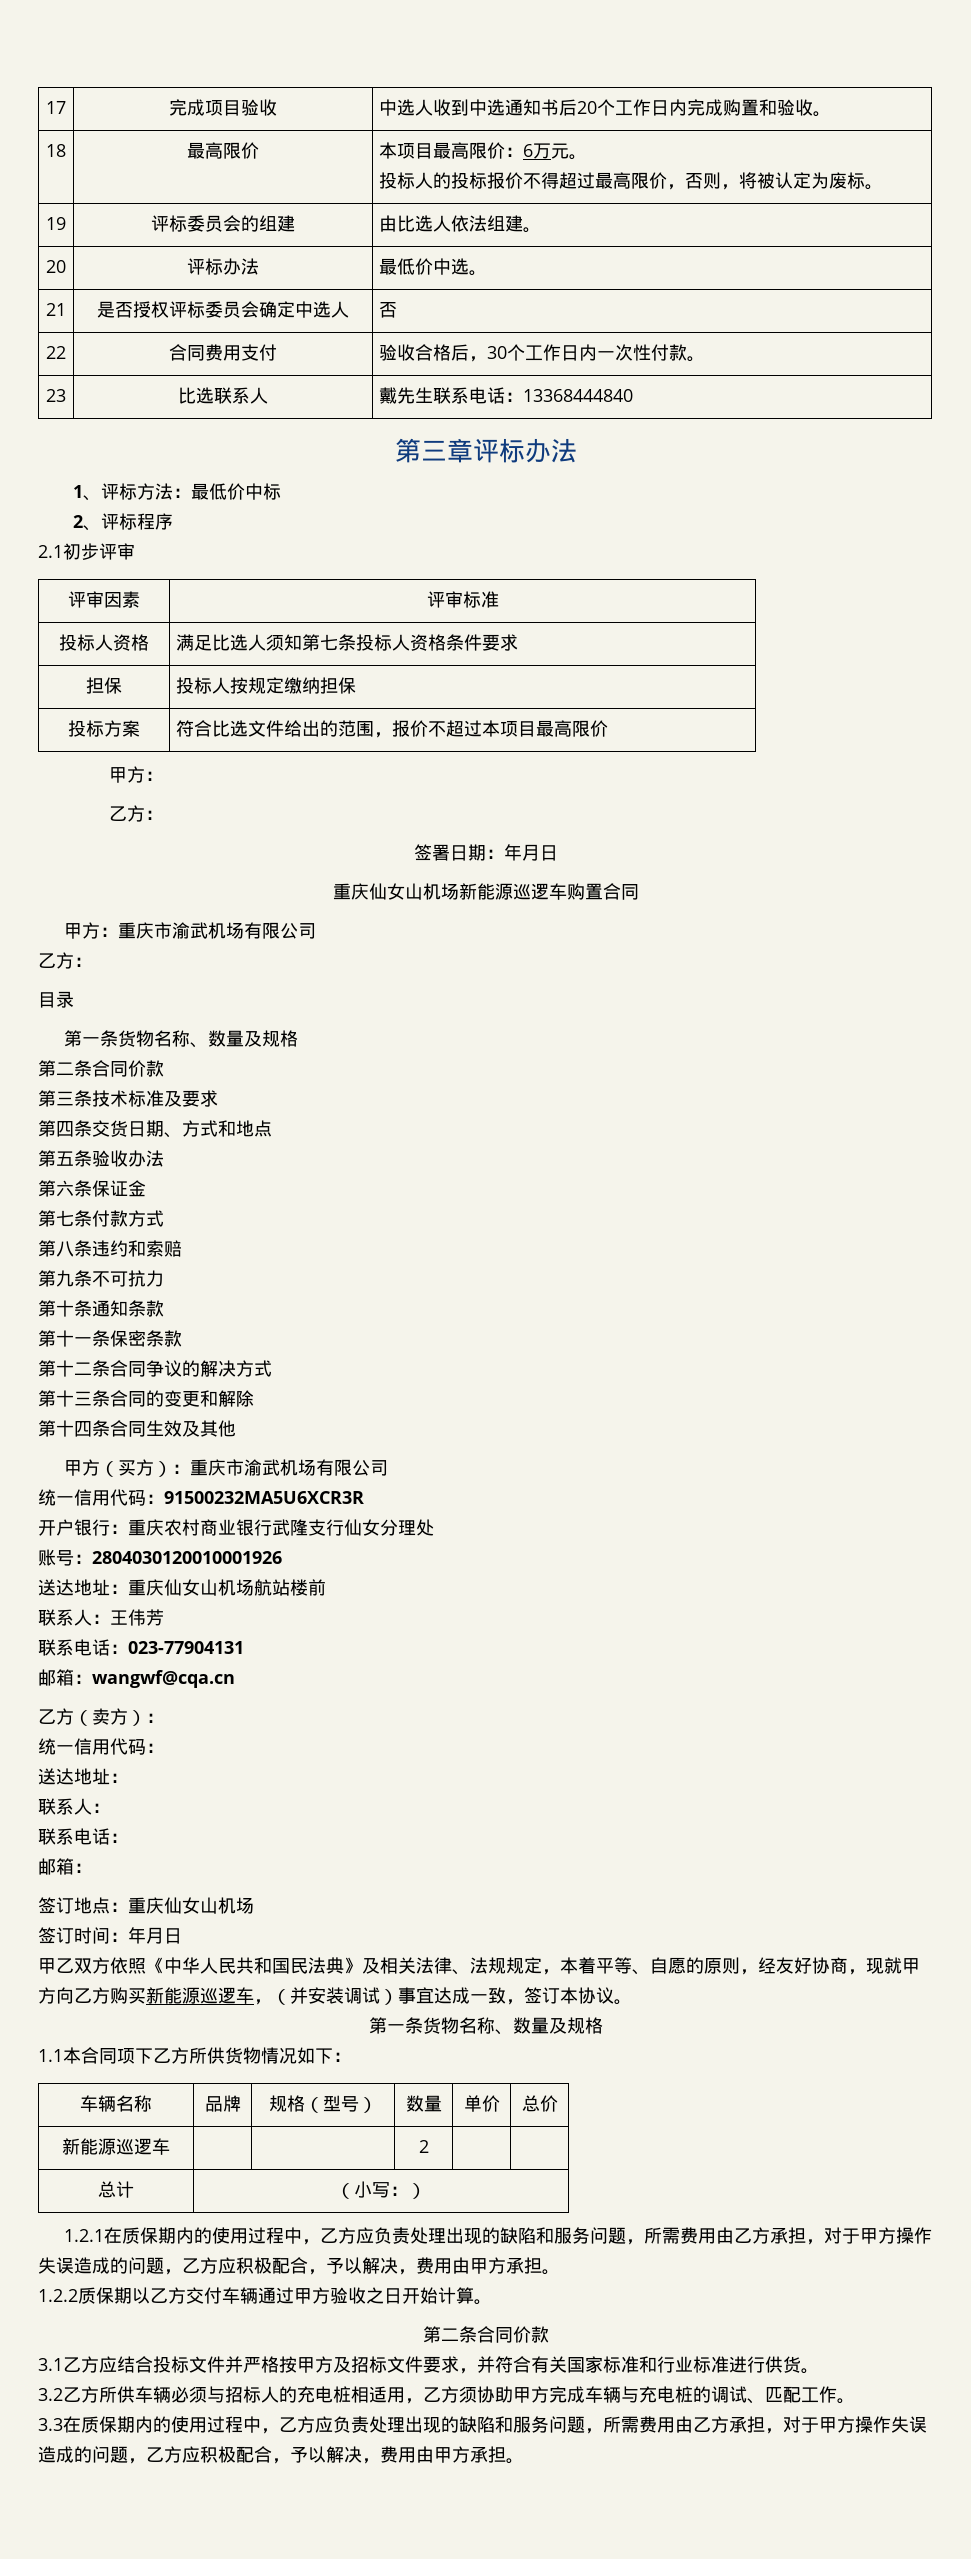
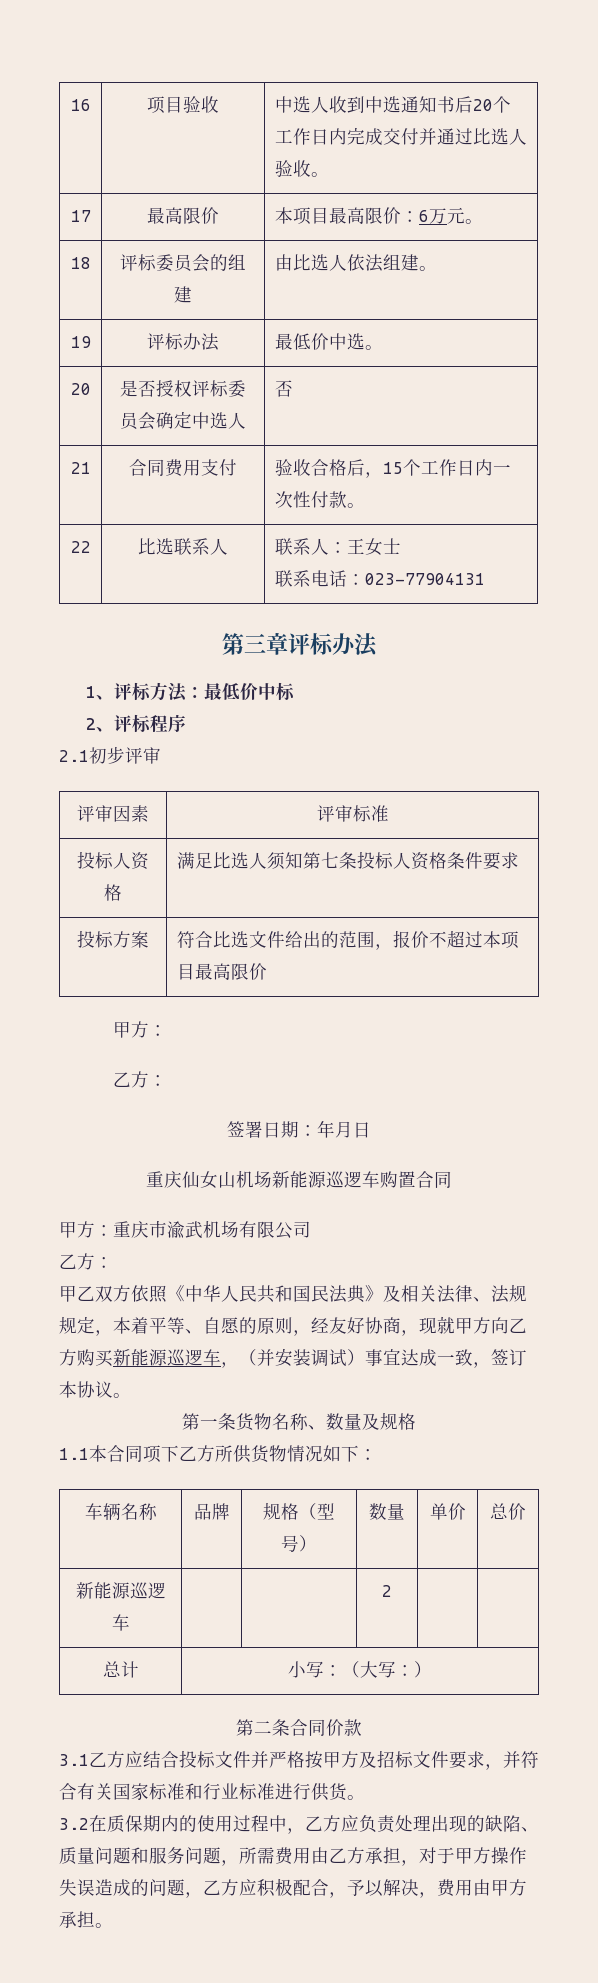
[46,101,66,114] [169,99,205,116] 17 | 完成 -> [70,99,91,111] 16 |
[723,99,778,116] 购置和 -> [382,128,527,145] 交付并通过比选人
[46,144,66,157] 18 -> [70,210,91,222] 17
[379,172,884,190] [46,217,66,230] // 投标人的投标报价不得超过最高限价，否则，将被认定为废标。 // 19 -> [70,257,91,269] // 18
[46,260,66,273] 20 -> [70,336,91,348] 19
[46,303,66,316] 21 -> [70,383,91,395] 20
[46,346,66,359] 22 -> [70,462,91,474] 21
[487,346,508,359] 30 -> [382,462,403,474] 15
[46,389,66,402] 23 -> [70,541,91,553] 22
[379,387,634,404] 戴先生联系电话：13368444840 -> [274,538,401,556] [274,570,485,587] 联系人：王女士 // 联系电话：023-77904131
[86,677,122,694] [176,677,357,694] // 担保 | 投标人按规定缴纳担保 -> (519, 860) none
[38,991,74,1008] [64,1030,299,1048] [38,1060,164,1077] [38,1090,218,1107] [38,1120,272,1138] [38,1150,164,1167] [38,1180,146,1197] [38,1210,164,1227] [38,1240,182,1257] [38,1270,164,1287] [38,1300,164,1317] [38,1330,182,1347] [38,1360,272,1377] [38,1390,254,1407] [38,1420,236,1437] [64,1459,389,1477] [38,1489,364,1506] [38,1519,434,1536] [38,1549,282,1566] [38,1579,326,1596] [38,1609,164,1626] [38,1639,244,1656] [38,1669,235,1688] [38,1708,164,1726] [38,1738,164,1755] [38,1768,128,1785] [38,1798,110,1815] [38,1828,128,1845] [38,1858,92,1875] [38,1897,254,1914] [38,1927,182,1944] // 目录 // 第一条货物名称、数量及规格 // 第二条合同价款 // 第三条技术标准及要求 // 第四条交货日期、方式和地点 // 第五条验收办法 // 第六条保证金 // 第七条付款方式 // 第八条违约和索赔 // 第九条不可抗力 // 第十条通知条款 // 第十一条保密条款 // 第十二条合同争议的解决方式 // 第十三条合同的变更和解除 // 第十四条合同生效及其他 // 甲方（买方）：重庆市渝武机场有限公司 // 统一信用代码：91500232MA5U6XCR3R // 开户银行：重庆农村商业银行武隆支行仙女分理处 // 账号：2804030120010001926 // 送达地址：重庆仙女山机场航站楼前 // 联系人：王伟芳 // 联系电话：023-77904131 // 邮箱：wangwf@cqa.cn // 乙方（卖方）： // 统一信用代码： // 送达地址： // 联系人： // 联系电话： // 邮箱： // 签订地点：重庆仙女山机场 // 签订时间：年月日 -> (113, 1262) none
[336,2181,427,2199] [64,2227,933,2245] [38,2257,560,2275] [38,2287,492,2305] （小写：） // 1.2.1在质保期内的使用过程中，乙方应负责处理出现的缺陷和服务问题，所需费用由乙方承担，对于甲方操作失误造成的问题，乙方应积极配合，予以解决，费用由甲方承担。 // 1.2.2质保期以乙方交付车辆通过甲方验收之日开始计算。 -> [288,1661,432,1678] 小写：（大写：）
[63,2386,855,2404] [38,2418,63,2431] 乙方所供车辆必须与招标人的充电桩相适用，乙方须协助甲方完成车辆与充电桩的调试、匹配工作。 // 3.3 -> (89, 1824) none
(495, 2424) none -> [521,1827,539,1832] [59,1847,131,1865] 、质量问题

